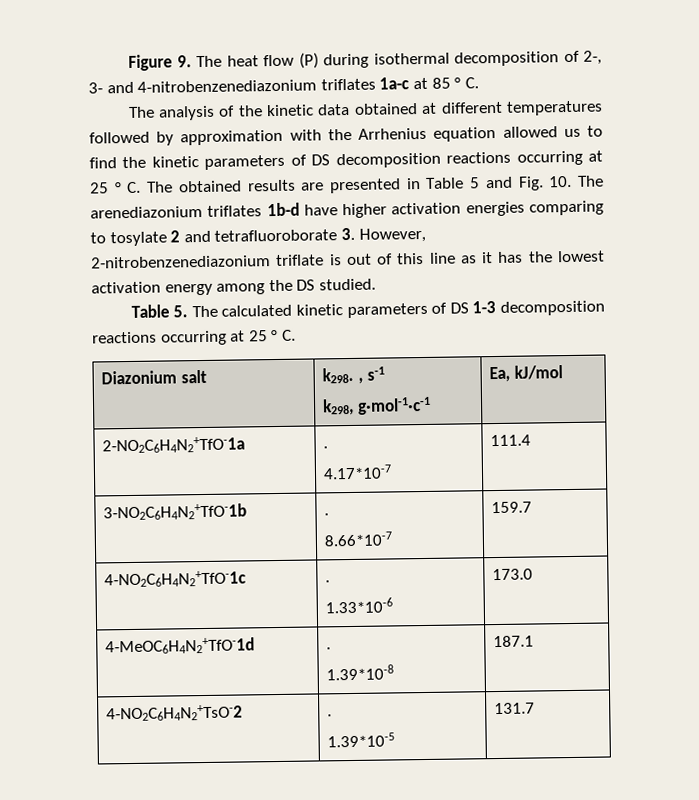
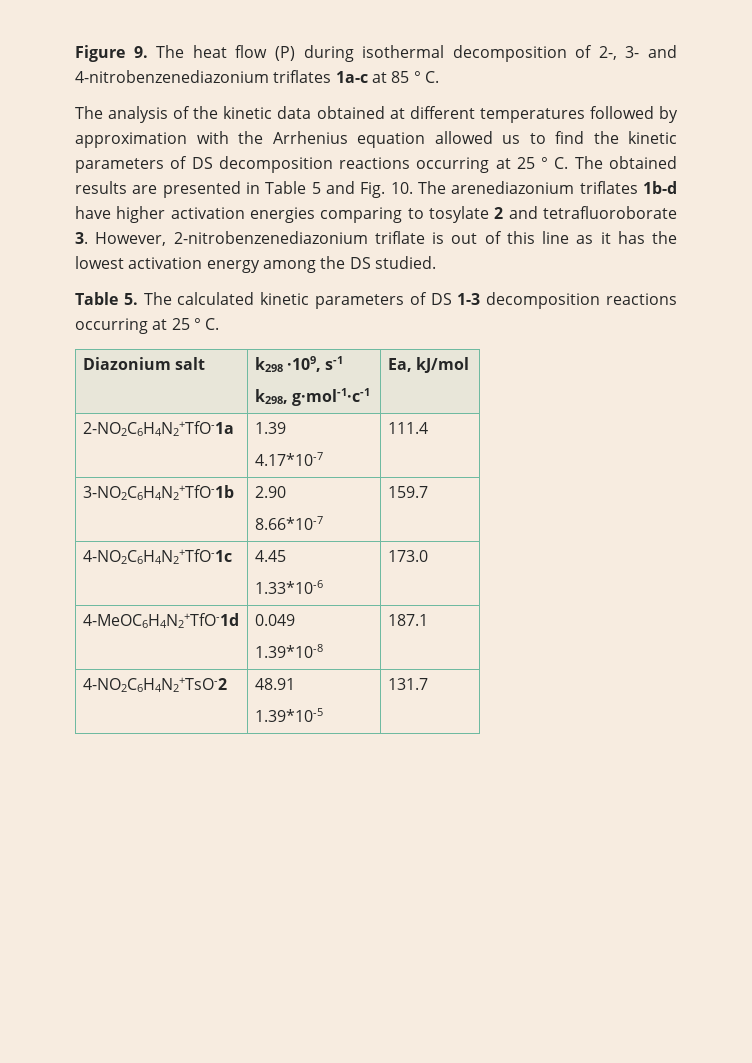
[322,367,364,384] k298. , -> [254,356,321,372] k298 ·109,
[323,446,329,449] . -> [254,422,286,434] 1.39
[324,513,330,516] . -> [254,486,286,498] 2.90
[325,580,331,583] . -> [254,550,286,562] 4.45
[326,647,332,650] . -> [254,614,295,626] 0.049
[327,714,333,717] . -> [254,678,295,690] 48.91

